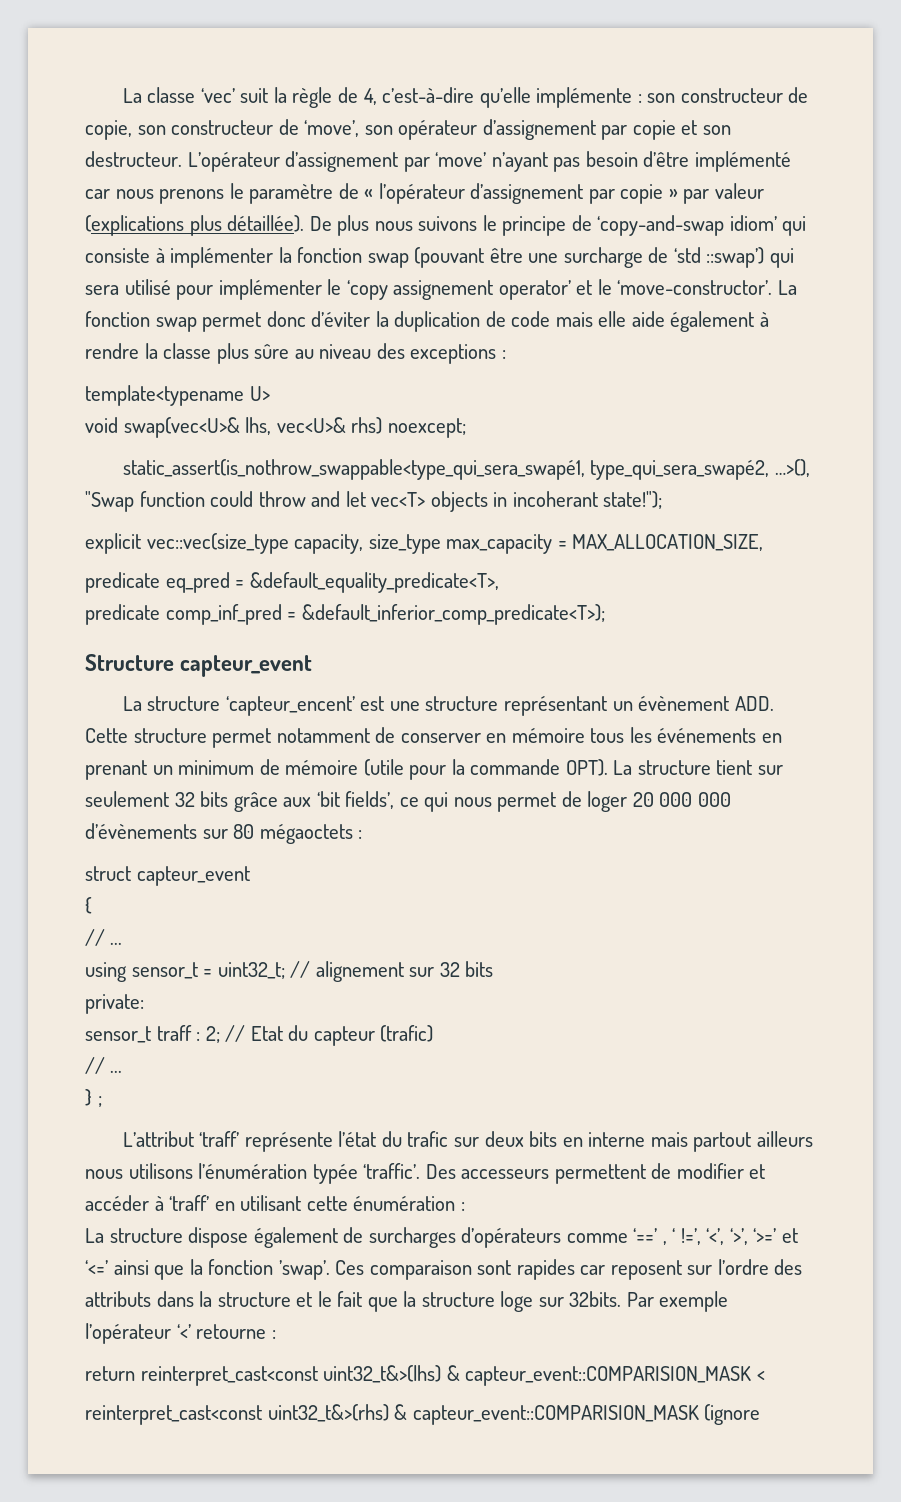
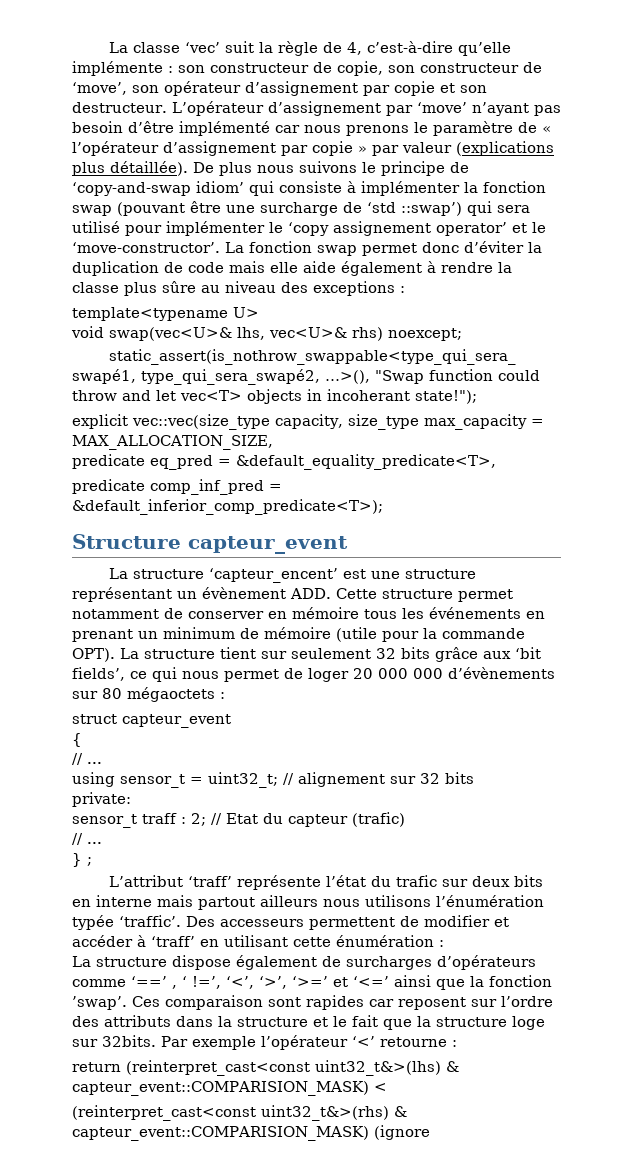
[140,1366,318,1386] reinterpret_cast<const -> [126,1060,310,1076] (reinterpret_cast<const
[465,1366,752,1386] capteur_event::COMPARISION_MASK -> [72,1081,369,1096] capteur_event::COMPARISION_MASK)
[85,1405,262,1425] reinterpret_cast<const -> [72,1105,256,1121] (reinterpret_cast<const
[412,1405,699,1425] capteur_event::COMPARISION_MASK -> [72,1126,369,1141] capteur_event::COMPARISION_MASK)

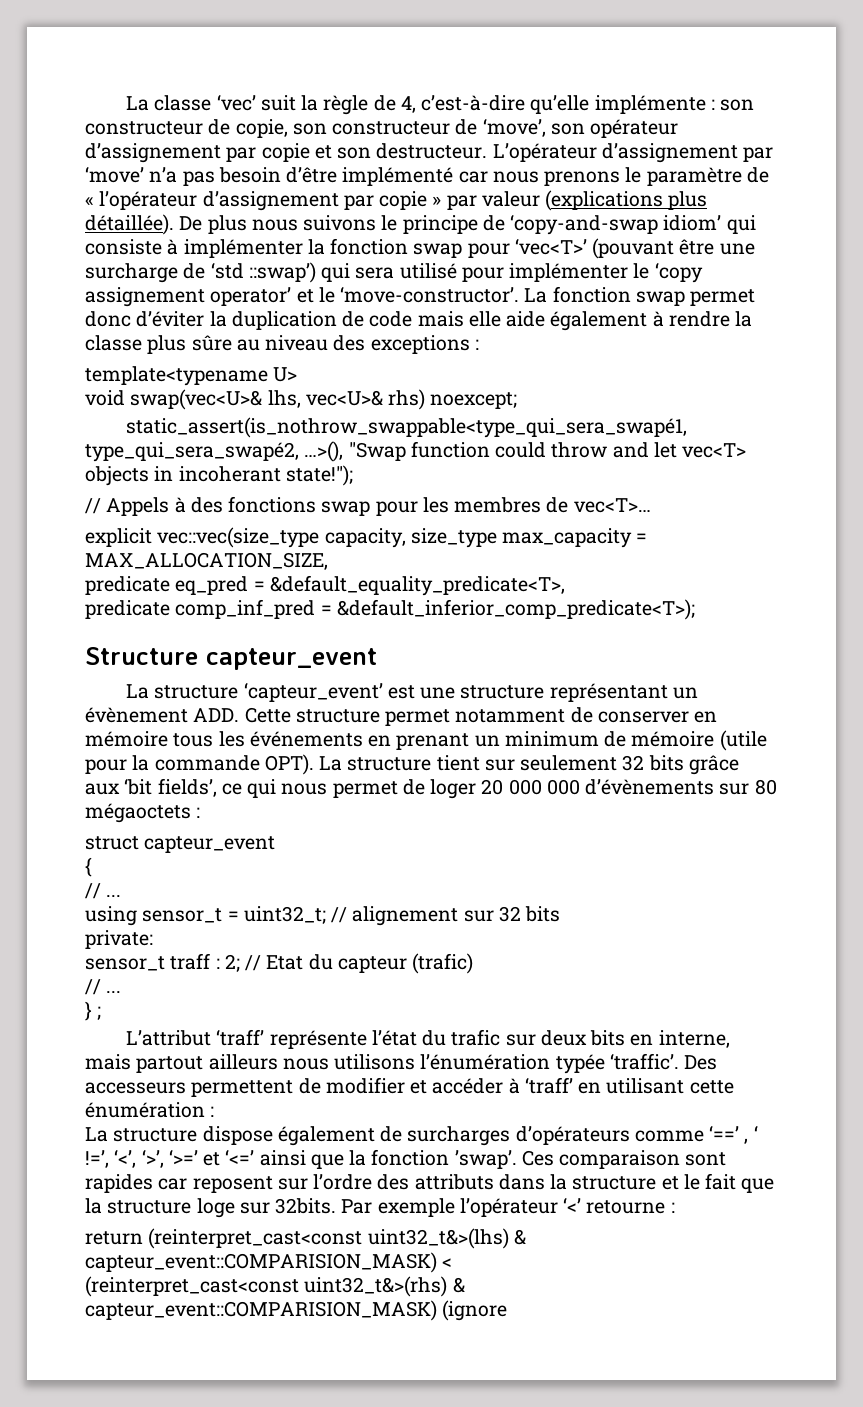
[471,102,529,116] n’ayant -> [149,167,178,183] n’a
(112, 210) none -> [467,238,587,258] pour ‘vec<T>’
(477, 397) none -> [85,496,651,516] // // Appels à des fonctions swap pour les membres de vec<T>…
[208,568,338,583] ‘capteur_encent’ -> [243,682,383,702] ‘capteur_event’
[96,895,152,907] interne -> [658,1030,730,1048] interne,

